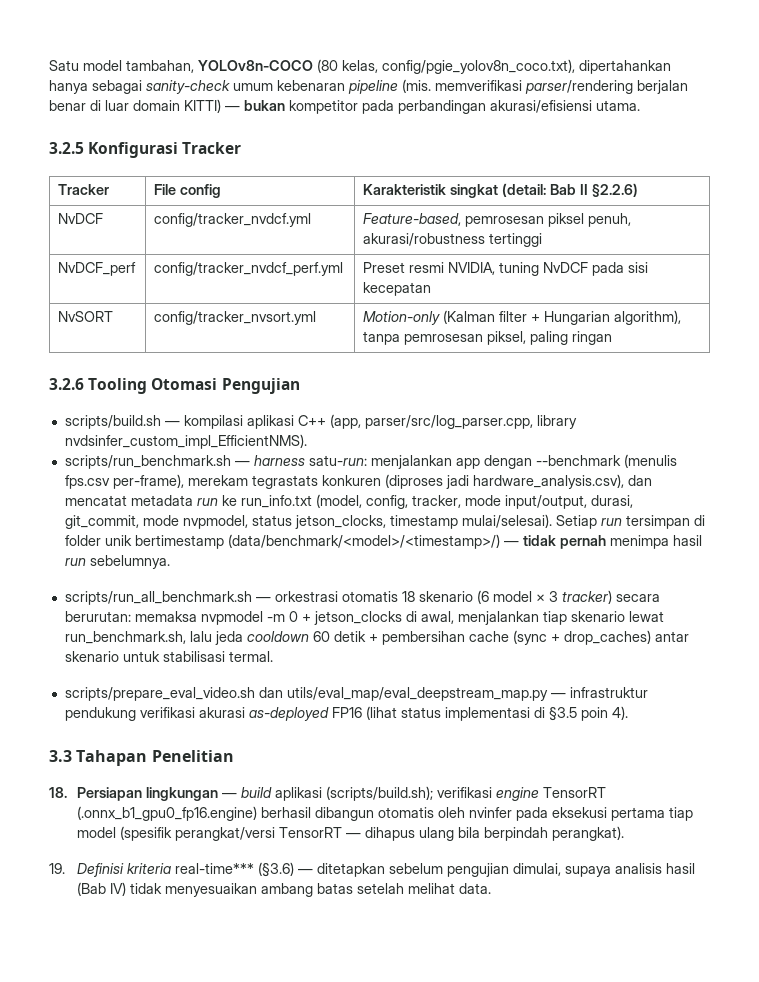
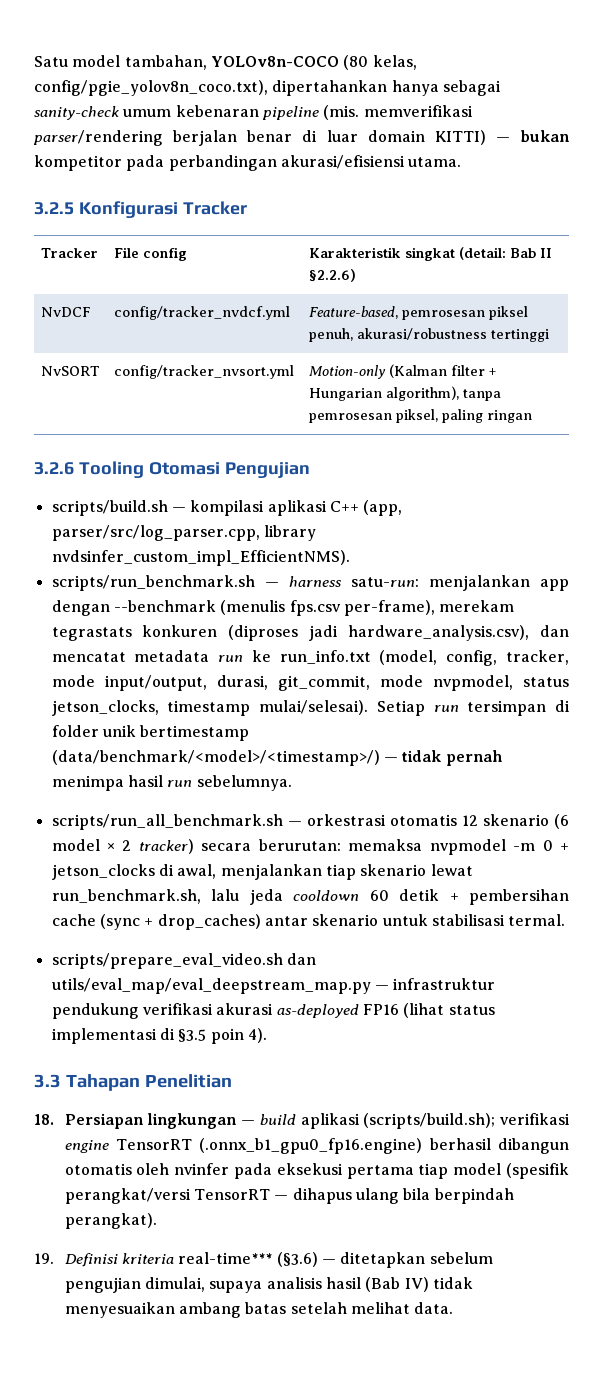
[58,262,137,276] [154,262,344,276] [363,262,649,276] [363,282,432,296] // NvDCF_perf | config/tracker_nvdcf_perf.yml | Preset resmi NVIDIA, tuning NvDCF pada sisi kecepatan -> (549, 335) none
[401,591,415,602] 18 -> [461,815,478,826] 12
[548,591,558,602] 3 -> [122,840,132,851] 2

